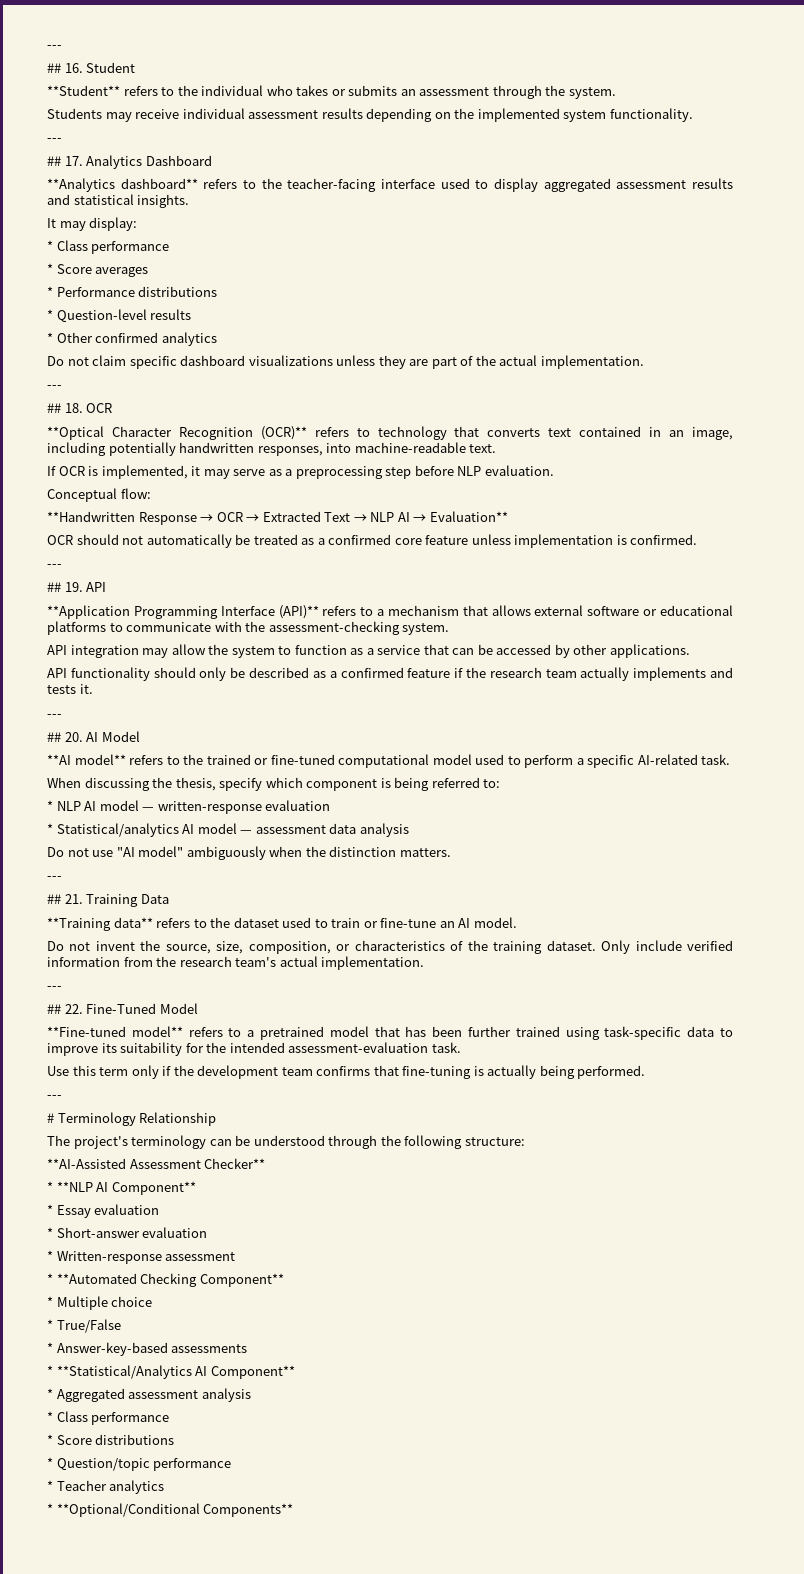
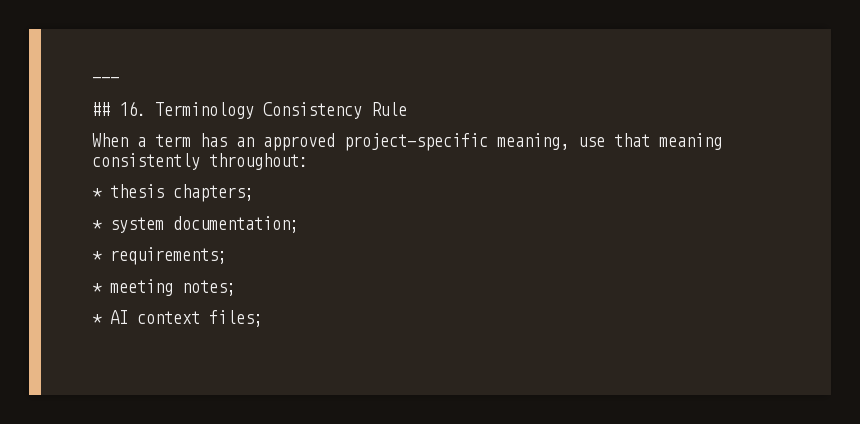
[86,62,136,73] [47,85,616,99] [47,108,693,122] [47,138,62,142] [47,155,212,169] [47,178,733,192] [47,194,190,208] [47,217,138,231] [47,240,170,254] [47,263,149,277] [47,286,218,297] [47,309,192,323] [47,332,217,346] [47,355,644,369] [47,385,62,389] [47,403,113,413] [47,426,733,440] [47,442,497,456] [47,465,554,479] [47,488,151,502] [47,511,508,525] [47,534,698,548] [47,564,62,568] [47,582,107,592] [47,605,733,619] [47,621,450,635] [47,644,690,658] [47,667,733,681] [47,684,93,694] [47,714,62,718] [47,731,140,742] [47,754,731,768] [47,777,501,791] [47,800,331,814] [47,823,409,837] [47,846,451,860] [47,876,62,880] [47,894,169,907] [47,917,517,931] [47,940,734,954] [47,956,425,970] [47,986,62,990] [47,1003,198,1014] [47,1026,733,1040] [47,1042,461,1056] [47,1065,646,1079] [47,1095,62,1099] [47,1112,217,1126] [47,1135,525,1149] [47,1158,266,1169] [47,1181,196,1195] [47,1204,160,1218] [47,1227,208,1238] [47,1250,236,1264] [47,1273,284,1287] [47,1296,153,1310] [47,1319,121,1333] [47,1342,248,1356] [47,1365,295,1379] [47,1388,251,1402] [47,1411,170,1425] [47,1434,175,1445] [47,1457,232,1471] [47,1480,165,1494] [47,1503,294,1517] Student // **Student** refers to the individual who takes or submits an assessment through the system. // Students may receive individual assessment results depending on the implemented system functionality. // --- // ## 17. Analytics Dashboard // **Analytics dashboard** refers to the teacher-facing interface used to display aggregated assessment results and statistical insights. // It may display: // * Class performance // * Score averages // * Performance distributions // * Question-level results // * Other confirmed analytics // Do not claim specific dashboard visualizations unless they are part of the actual implementation. // --- // ## 18. OCR // **Optical Character Recognition (OCR)** refers to technology that converts text contained in an image, including potentially handwritten responses, into machine-readable text. // If OCR is implemented, it may serve as a preprocessing step before NLP evaluation. // Conceptual flow: // **Handwritten Response → OCR → Extracted Text → NLP AI → Evaluation** // OCR should not automatically be treated as a confirmed core feature unless implementation is confirmed. // --- // ## 19. API // **Application Programming Interface (API)** refers to a mechanism that allows external software or educational platforms to communicate with the assessment-checking system. // API integration may allow the system to function as a service that can be accessed by other applications. // API functionality should only be described as a confirmed feature if the research team actually implements and tests it. // --- // ## 20. AI Model // **AI model** refers to the trained or fine-tuned computational model used to perform a specific AI-related task. // When discussing the thesis, specify which component is being referred to: // * NLP AI model — written-response evaluation // * Statistical/analytics AI model — assessment data analysis // Do not use "AI model" ambiguously when the distinction matters. // --- // ## 21. Training Data // **Training data** refers to the dataset used to train or fine-tune an AI model. // Do not invent the source, size, composition, or characteristics of the training dataset. Only include verified information from the research team's actual implementation. // --- // ## 22. Fine-Tuned Model // **Fine-tuned model** refers to a pretrained model that has been further trained using task-specific data to improve its suitability for the intended assessment-evaluation task. // Use this term only if the development team confirms that fine-tuning is actually being performed. // --- // # Terminology Relationship // The project's terminology can be understood through the following structure: // **AI-Assisted Assessment Checker** // * **NLP AI Component** // * Essay evaluation // * Short-answer evaluation // * Written-response assessment // * **Automated Checking Component** // * Multiple choice // * True/False // * Answer-key-based assessments // * **Statistical/Analytics AI Component** // * Aggregated assessment analysis // * Class performance // * Score distributions // * Question/topic performance // * Teacher analytics // * **Optional/Conditional Components** -> [155,102,407,119] [92,133,722,151] [92,153,308,170] [92,184,254,202] [92,216,299,233] [92,247,227,265] [92,279,236,296] [92,310,263,327] Terminology Consistency Rule // When a term has an approved project-specific meaning, use that meaning consistently throughout: // * thesis chapters; // * system documentation; // * requirements; // * meeting notes; // * AI context files;

